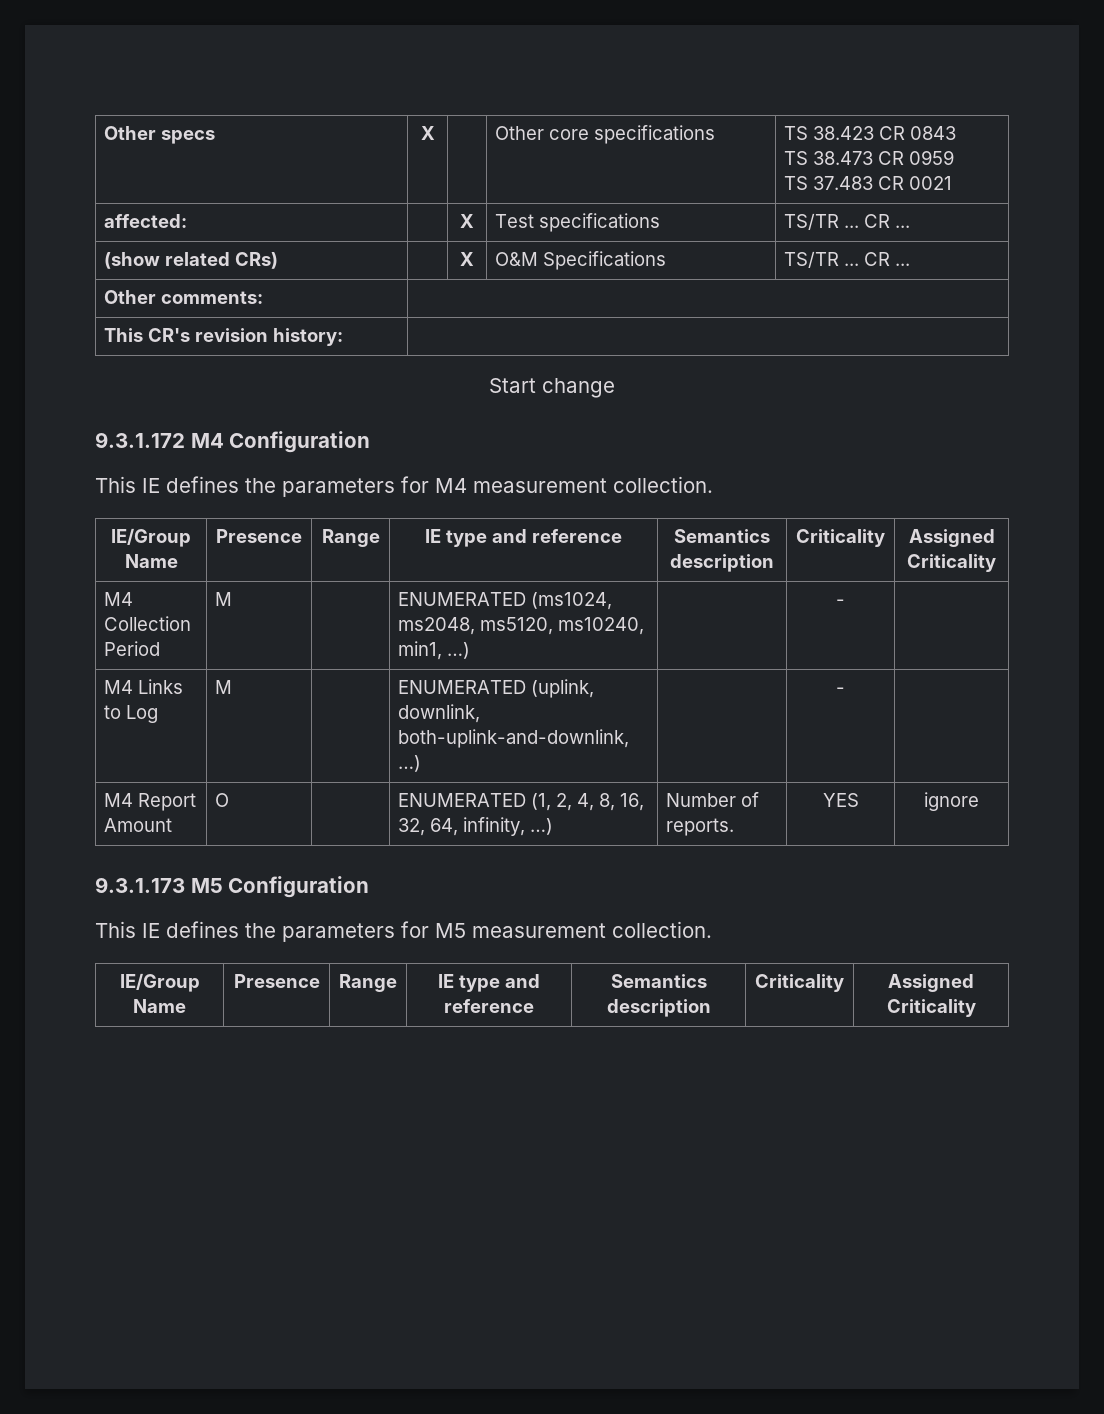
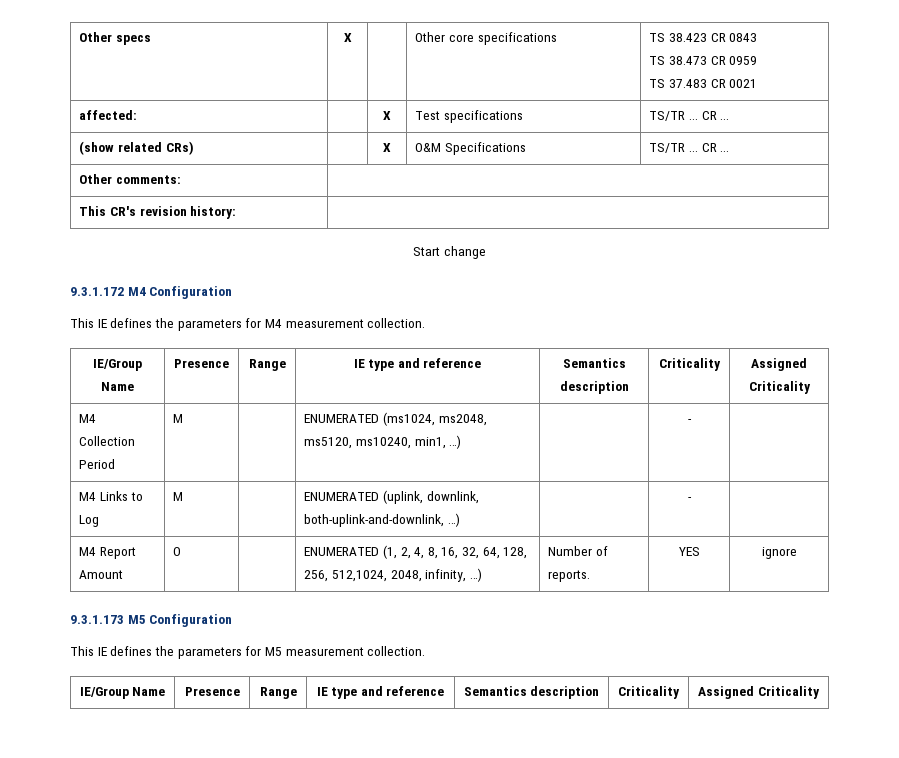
(459, 827) none -> [503,547,528,559] [304,570,422,582] 128, 256, 512,1024, 2048,

